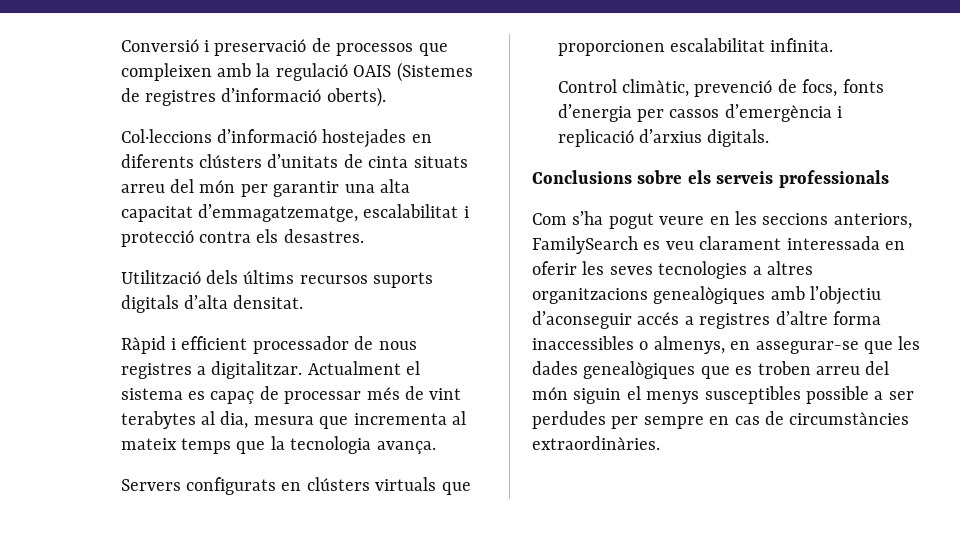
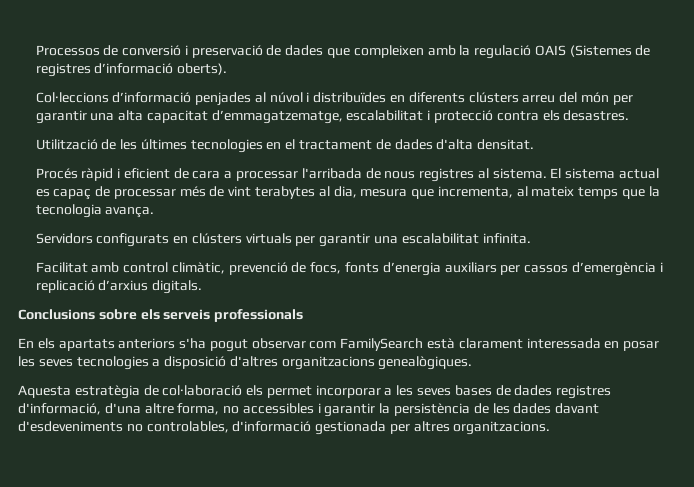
[120,39,199,52] Conversió -> [35,45,182,56] Processos de conversió
[336,43,414,56] processos -> [285,45,324,56] dades
[322,129,432,148] [120,154,468,168] hostejades en diferents clústers d’unitats de cinta situats -> [195,92,519,106] penjades al núvol i distribuïdes en diferents clústers
[206,270,434,288] [120,295,304,313] [120,336,417,354] [120,361,421,379] [120,388,183,400] dels últims recursos suports digitals d’alta densitat. // Ràpid i efficient processador de nous registres a digitalitzar. Actualment el sistema -> [101,139,535,153] [35,168,660,182] de les últimes tecnologies en el tractament de dades d'alta densitat. // Procés ràpid i eficient de cara a processar l'arribada de nous registres al sistema. El sistema actual
[353,413,447,425] incrementa -> [437,186,513,198] incrementa,
[120,479,181,491] Servers -> [35,233,93,244] Servidors
[441,482,471,495] [557,40,665,56] que proporcionen -> [295,233,398,247] per garantir una
[557,79,617,93] Control -> [35,262,169,273] Facilitat amb control
(632, 113) none -> [444,262,497,273] auxiliars
[532,211,912,229] [532,236,694,254] Com s’ha pogut veure en les seccions anteriors, FamilySearch es veu -> [18,338,456,352] En els apartats anteriors s'ha pogut observar com FamilySearch està
[532,261,577,275] oferir -> [623,341,660,351] posar
[767,261,813,275] [532,286,882,305] [532,311,881,329] [532,336,921,354] [532,361,890,379] [532,386,914,404] [532,411,910,429] [532,436,660,450] altres organitzacions genealògiques amb l’objectiu d’aconseguir accés a registres d’altre forma inaccessibles o almenys, en assegurar-se que les dades genealògiques que es troben arreu del món siguin el menys susceptibles possible a ser perdudes per sempre en cas de circumstàncies extraordinàries. -> [164,356,473,370] [18,385,612,399] [18,403,600,417] [18,421,551,435] disposició d'altres organitzacions genealògiques. // Aquesta estratègia de col·laboració els permet incorporar a les seves bases de dades registres d'informació, d'una altre forma, no accessibles i garantir la persistència de les dades davant d'esdeveniments no controlables, d'informació gestionada per altres organitzacions.

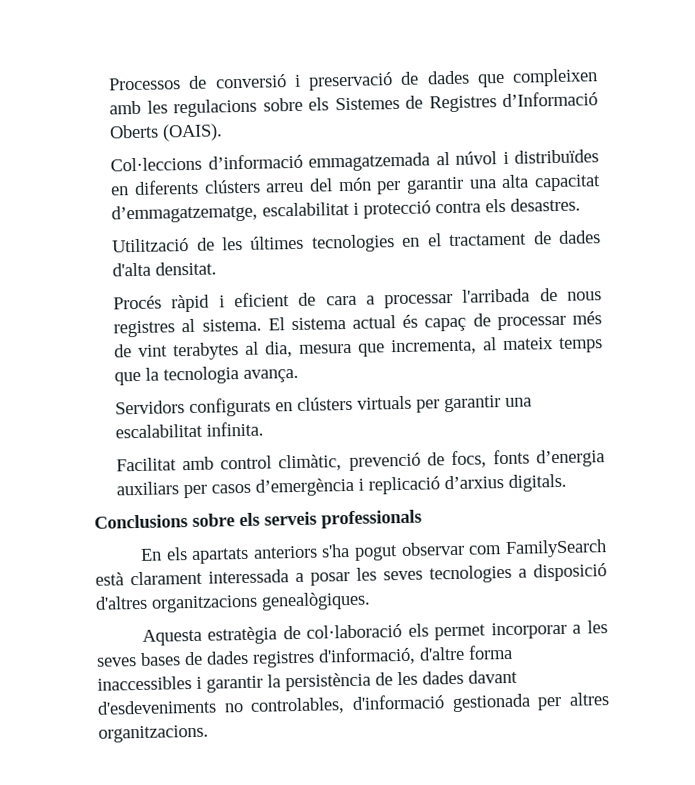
[459,45,651,59] [35,63,228,77] la regulació OAIS (Sistemes de registres d’informació oberts). -> [146,91,598,118] [109,123,224,142] les regulacions sobre els Sistemes de Registres d’Informació Oberts (OAIS).
[195,92,252,106] penjades -> [308,152,431,172] emmagatzemada
[35,189,50,197] es -> [402,314,419,328] és
[524,265,569,273] cassos -> [211,483,252,494] casos
[604,341,620,349] en -> [295,572,304,583] a
[104,403,314,415] d'una altre forma, no accessibles -> [419,644,513,661] [97,676,192,691] d'altre forma inaccessibles

